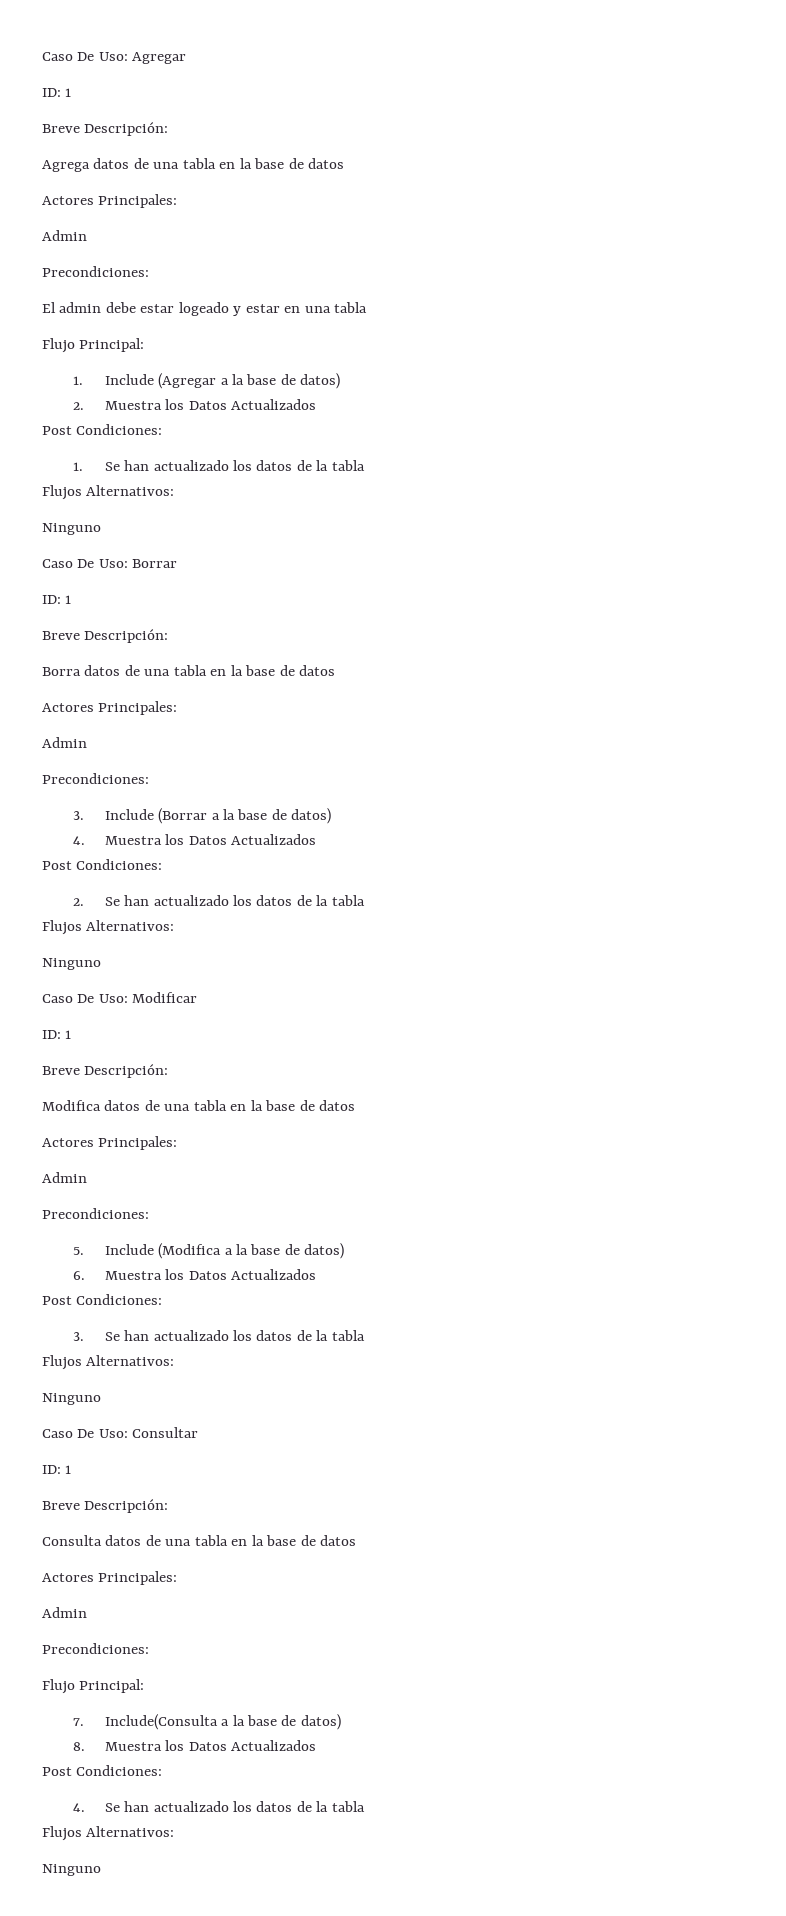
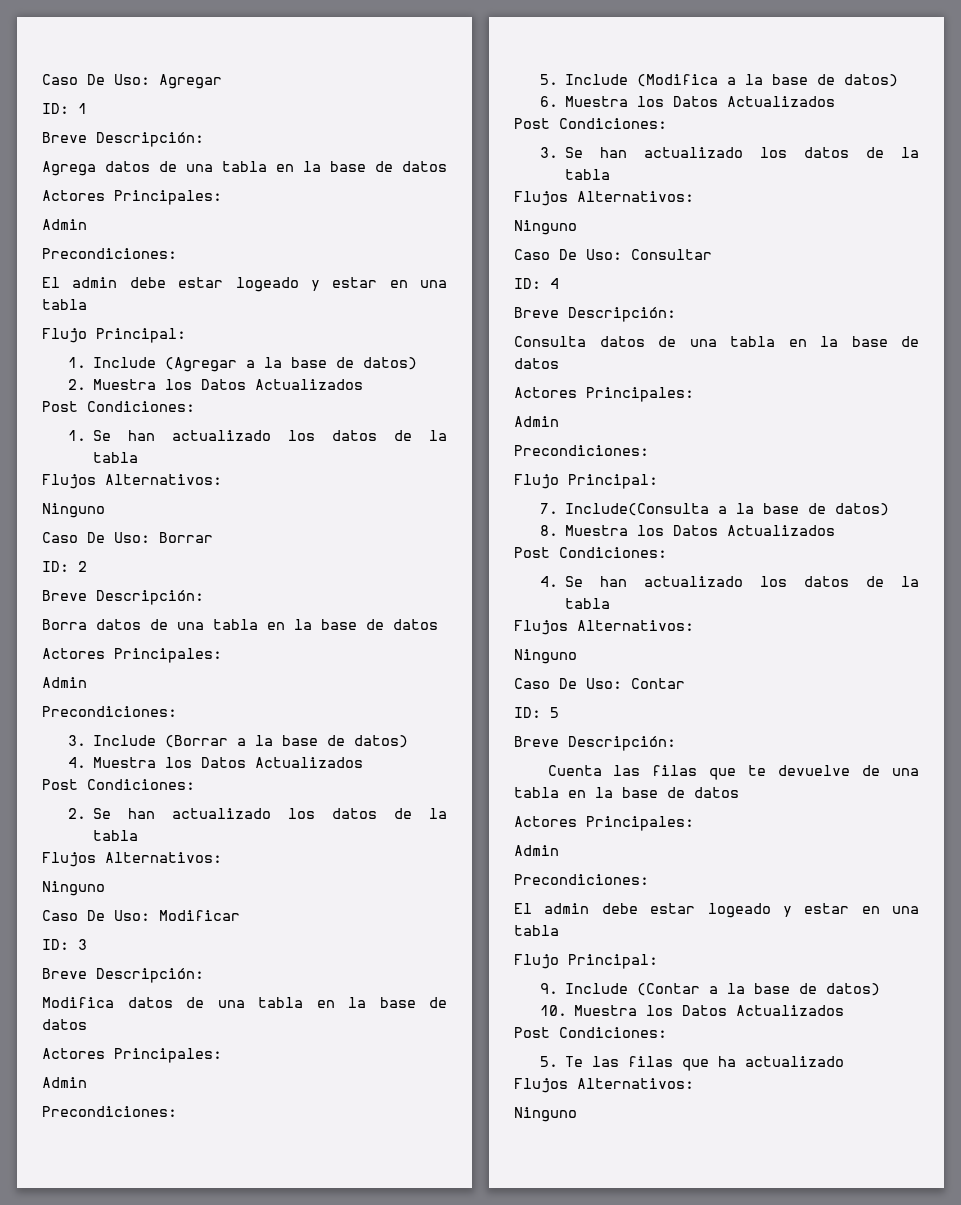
[65,595,72,604] 1 -> [78,561,87,572] 2
[65,1030,72,1039] 1 -> [78,939,87,950] 3
[65,1465,72,1474] 1 -> [550,278,559,289] 4
(101, 1870) none -> [514,678,685,689] [514,707,559,718] [514,736,676,751] [547,765,919,780] [514,787,739,798] [514,816,694,831] [514,845,559,856] [514,874,649,885] [514,903,919,918] [514,925,559,936] [514,954,658,969] [539,983,881,996] [539,1005,844,1016] [514,1027,667,1038] [539,1056,845,1071] [514,1078,694,1093] [514,1107,577,1122] // Caso De Uso: Contar // ID: 5 // Breve Descripción: // Cuenta las filas que te devuelve de una tabla en la base de datos // Actores Principales: // Admin // Precondiciones: // El admin debe estar logeado y estar en una tabla // Flujo Principal: // 9. Include (Contar a la base de datos) // 10. Muestra los Datos Actualizados // Post Condiciones: // 5. Te las filas que ha actualizado // Flujos Alternativos: // Ninguno

